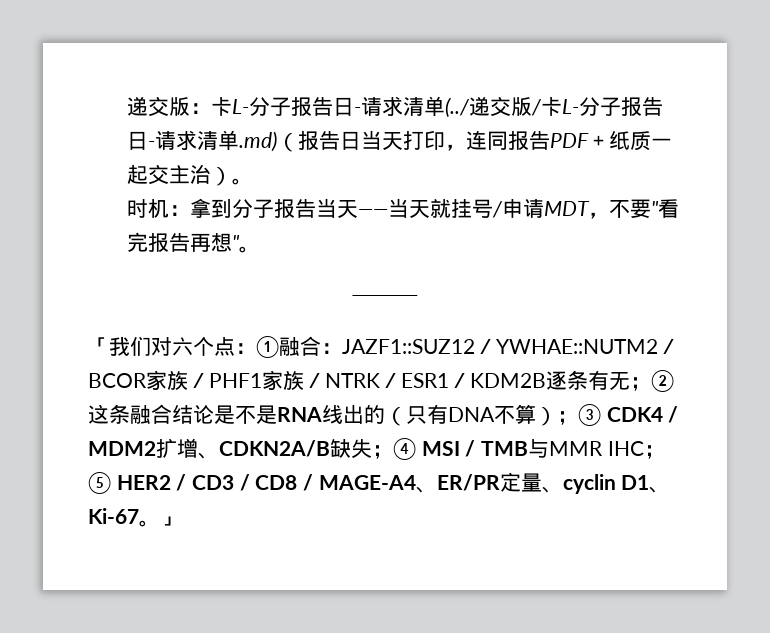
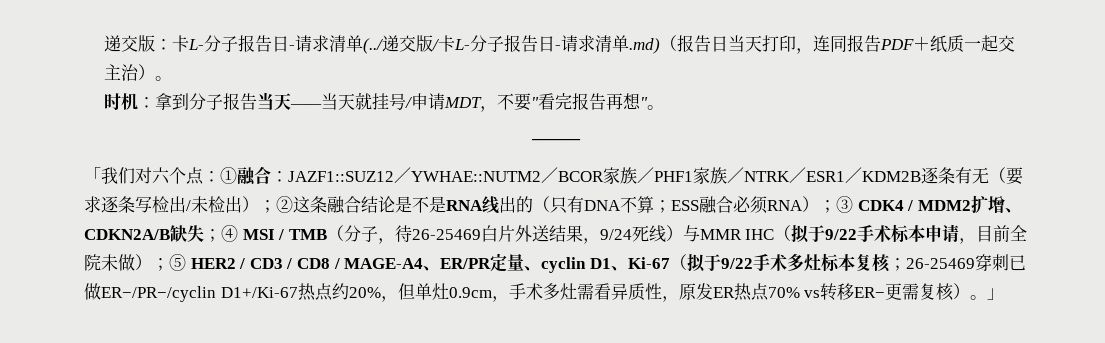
(630, 381) none -> [989,167,1023,185] [84,196,259,213] （要求逐条写检出/未检出）
(536, 414) none -> [654,196,803,214] ；ESS融合必须RNA
[528,439,644,458] 与MMR IHC -> [326,224,1028,244] [84,254,152,271] （分子，待26-25469白片外送结果，9/24死线）与MMR IHC（拟于9/22手术标本申请，目前全院未做）
(139, 516) none -> [669,253,1026,272] [84,283,971,302] （拟于9/22手术多灶标本复核；26-25469穿刺已做ER−/PR−/cyclin D1+/Ki-67热点约20%，但单灶0.9cm，手术多灶需看异质性，原发ER热点70% vs转移ER−更需复核）

